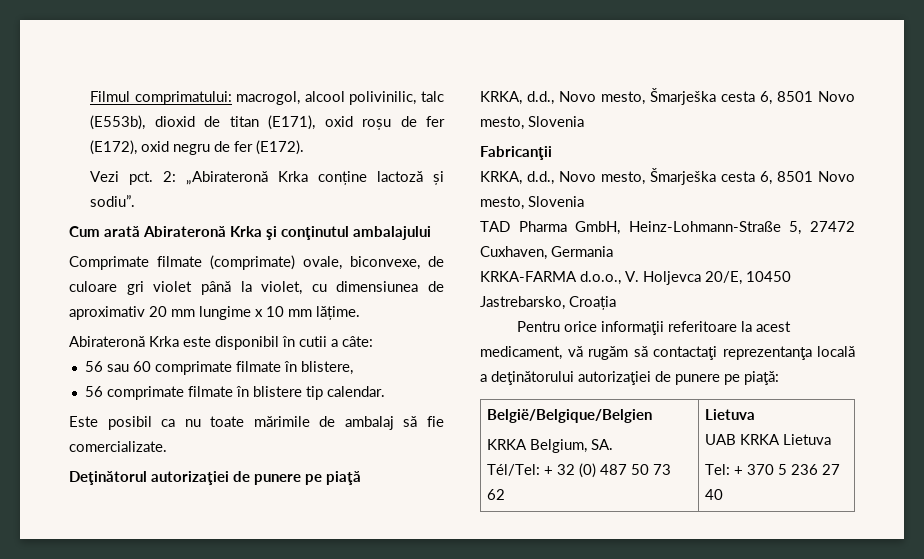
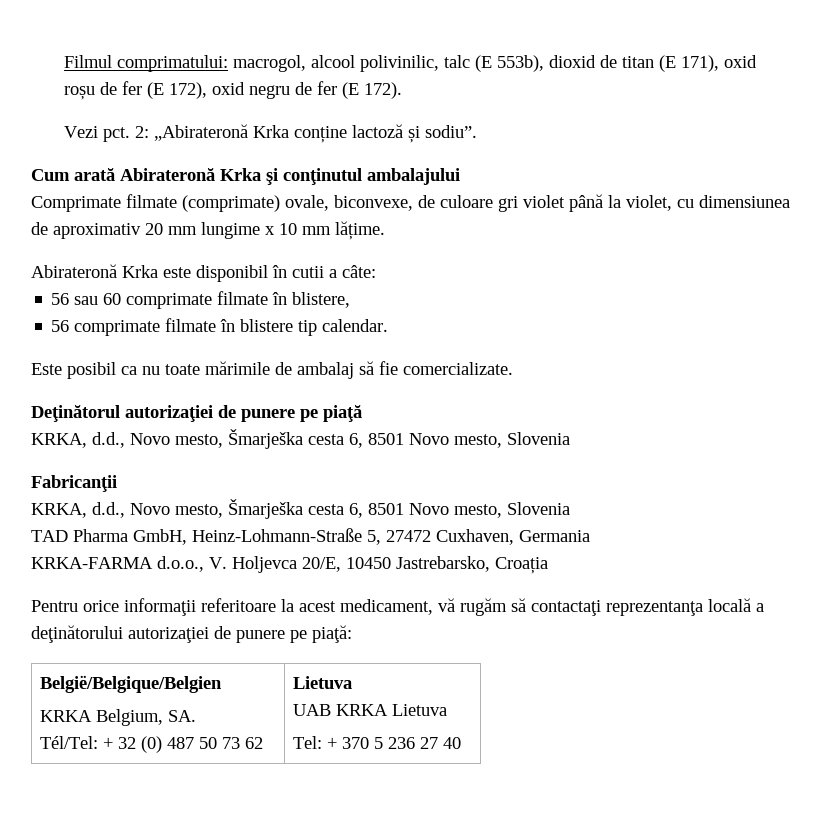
[90,115,146,130] (E553b), -> [475,55,545,72] (E 553b),
[268,115,316,130] (E171), -> [659,55,720,72] (E 171),
[90,140,138,155] (E172), -> [147,82,208,99] (E 172),
[256,140,305,155] (E172). -> [342,82,403,99] (E 172).

